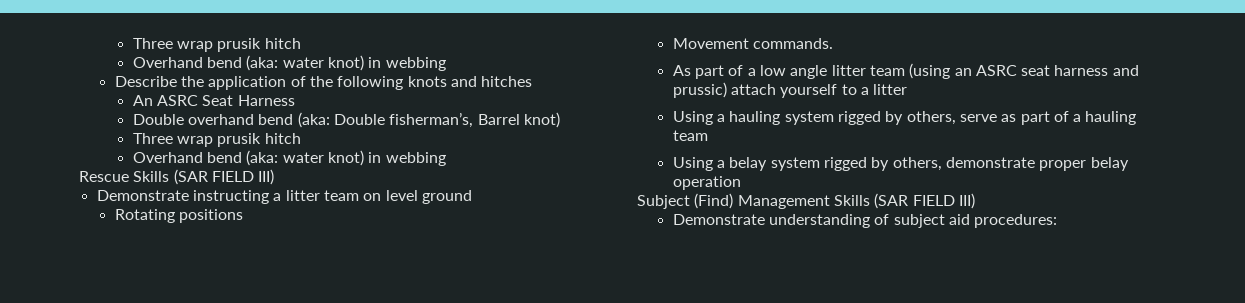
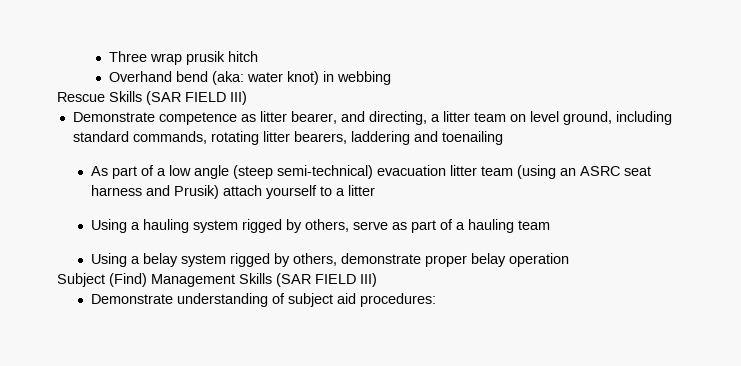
[114,76,533,90] [132,95,295,106] [132,112,560,128] [132,133,301,147] [132,150,446,166] // Describe the application of the following knots and hitches // An ASRC Seat Harness // Double overhand bend (aka: Double fisherman’s, Barrel knot) // Three wrap prusik hitch // Overhand bend (aka: water knot) in webbing -> (391, 78) none
[192,190,269,204] instructing -> [158,111,427,125] competence as litter bearer, and directing,
[421,190,472,204] [114,209,243,223] [672,38,833,49] ground // Rotating positions // Movement commands. -> [562,111,672,125] [72,131,503,145] ground, including standard commands, rotating litter bearers, laddering and toenailing
(828, 72) none -> [232,165,446,179] (steep semi-technical) evacuation
[672,82,727,98] prussic) -> [173,185,219,199] Prusik)

